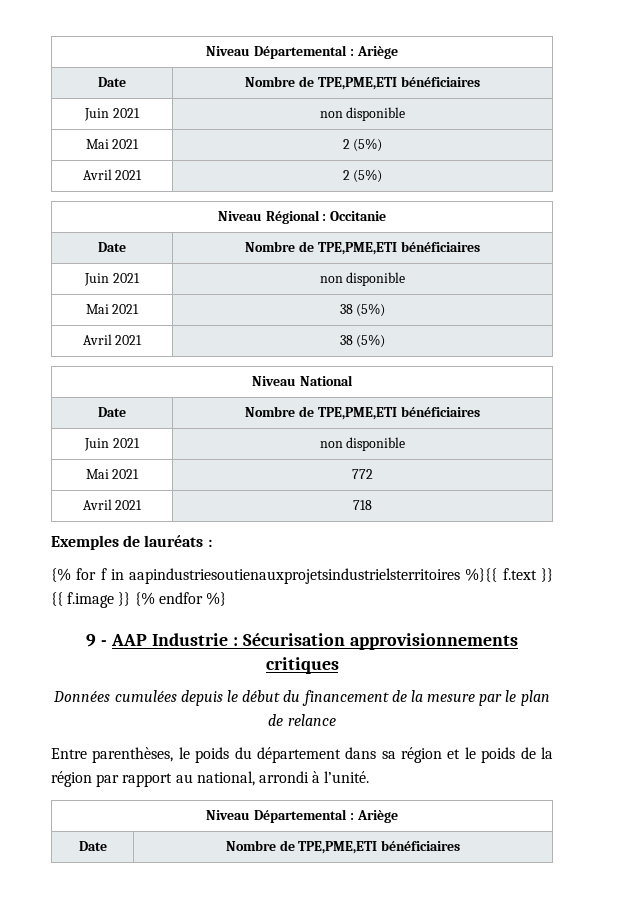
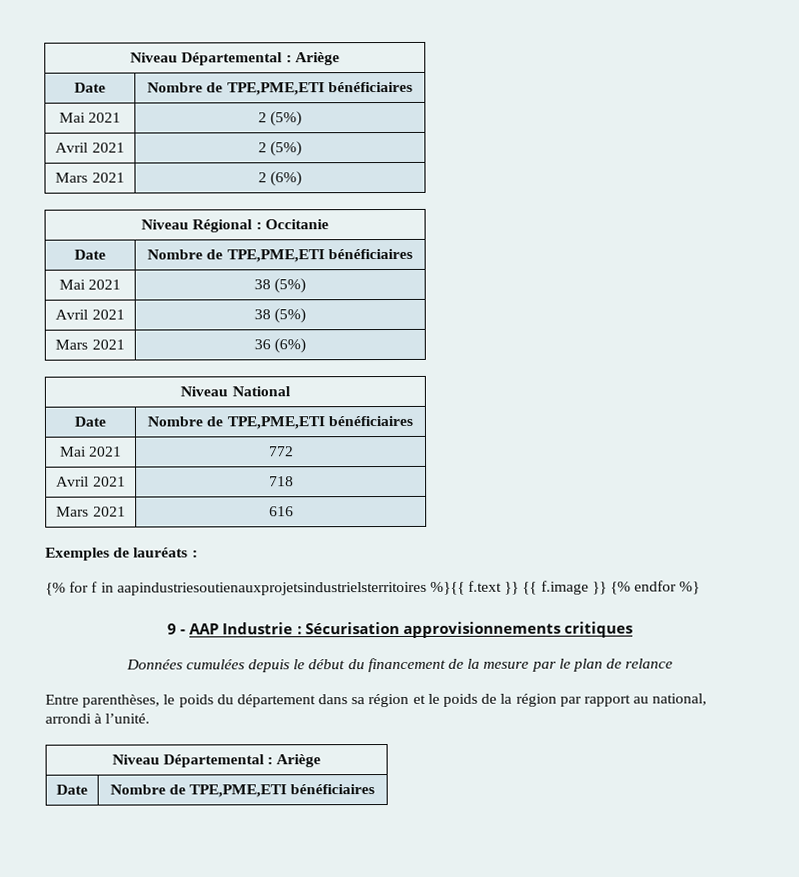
[206,45,398,59] [98,77,126,87] [245,76,480,90] [84,108,140,121] [319,107,406,121] Niveau Départemental : Ariège // Date | Nombre de TPE,PME,ETI bénéficiaires // Juin 2021 | non disponible -> [130,52,340,66] [74,82,106,93] [147,81,413,96] Niveau Départemental : Ariège // Date | Nombre de TPE,PME,ETI bénéficiaires
(383, 176) none -> [55,172,125,183] [257,171,303,187] // Mars 2021 | 2 (6%)
[84,273,140,286] [319,272,406,286] // Juin 2021 | non disponible -> (413, 254) none
(386, 341) none -> [55,339,125,350] [253,338,307,354] // Mars 2021 | 36 (6%)
[84,438,140,451] [319,437,406,451] // Juin 2021 | non disponible -> (413, 421) none
(372, 505) none -> [56,506,126,517] [268,506,294,517] // Mars 2021 | 616

